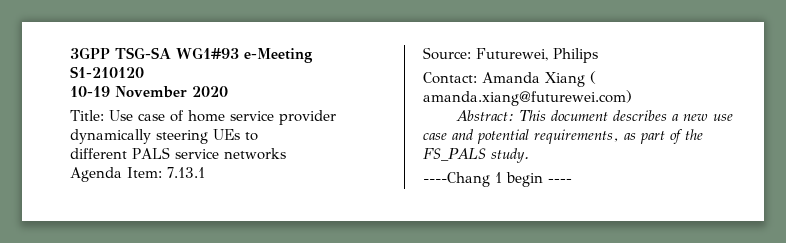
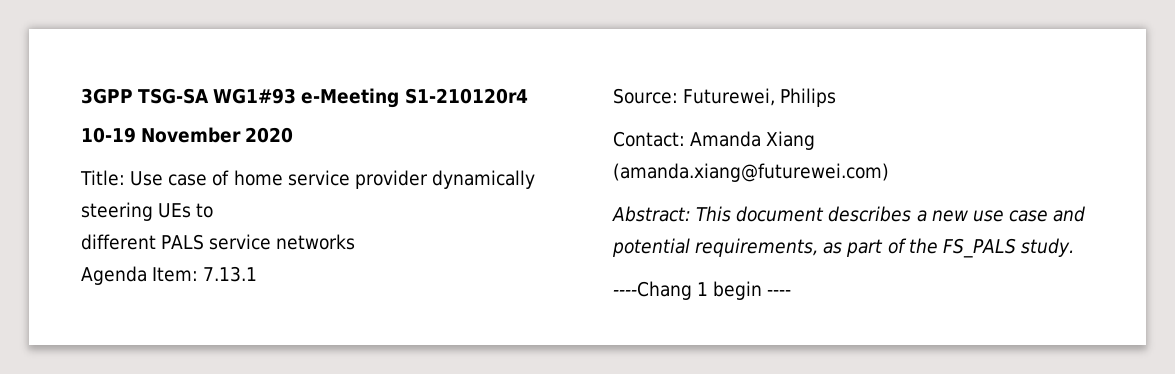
[70,66,144,78] S1-210120 -> [404,88,528,104] S1-210120r4
[590,71,596,84] [423,90,632,106] ( amanda.xiang@futurewei.com) -> [613,163,889,182] (amanda.xiang@futurewei.com)

